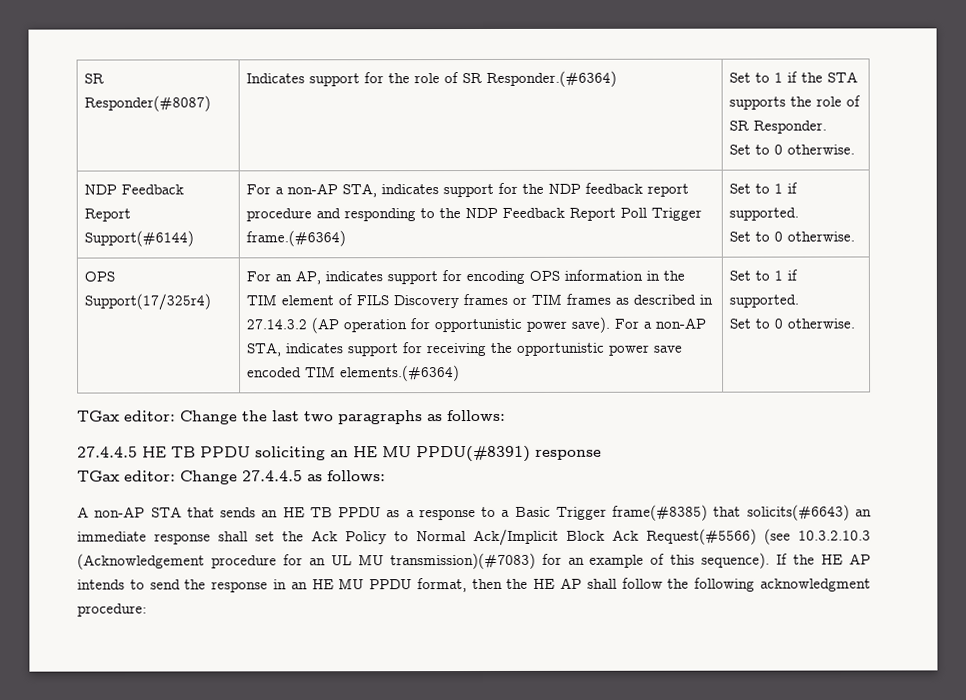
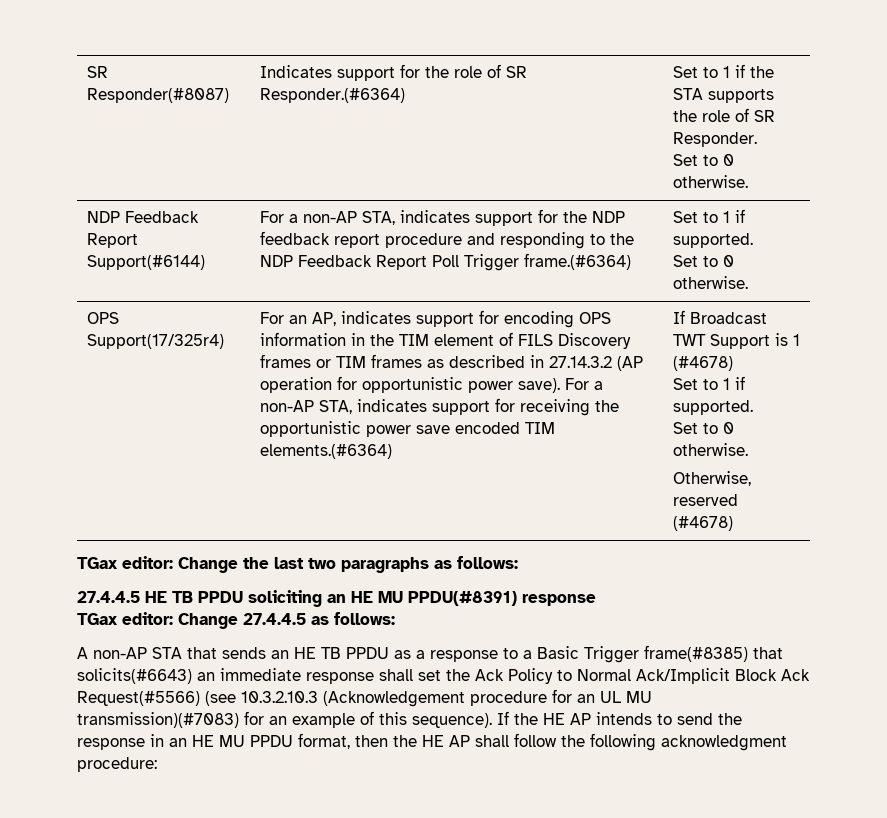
[729,269,799,281] [729,294,800,308] [729,318,856,329] Set to 1 if supported. // Set to 0 otherwise. -> [672,310,767,324] [672,333,800,349] [672,356,733,371] [672,376,745,390] [672,400,753,415] [672,422,734,434] [672,443,748,456] [672,471,751,486] [672,494,738,506] [672,516,733,531] If Broadcast TWT Support is 1 (#4678) // Set to 1 if supported. // Set to 0 otherwise. // Otherwise, reserved (#4678)

